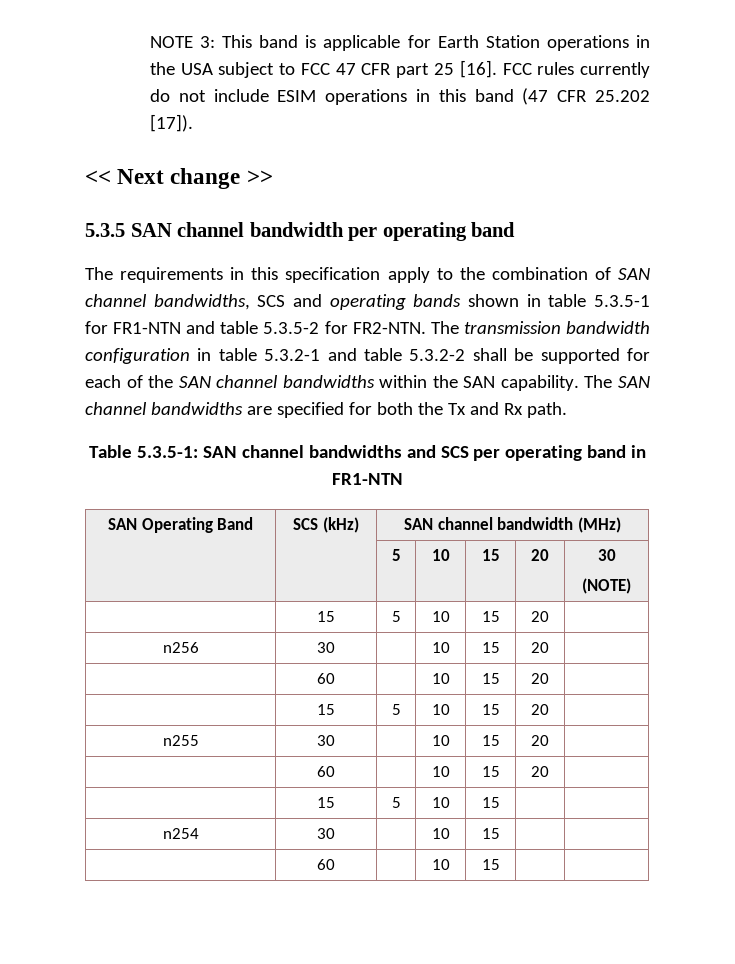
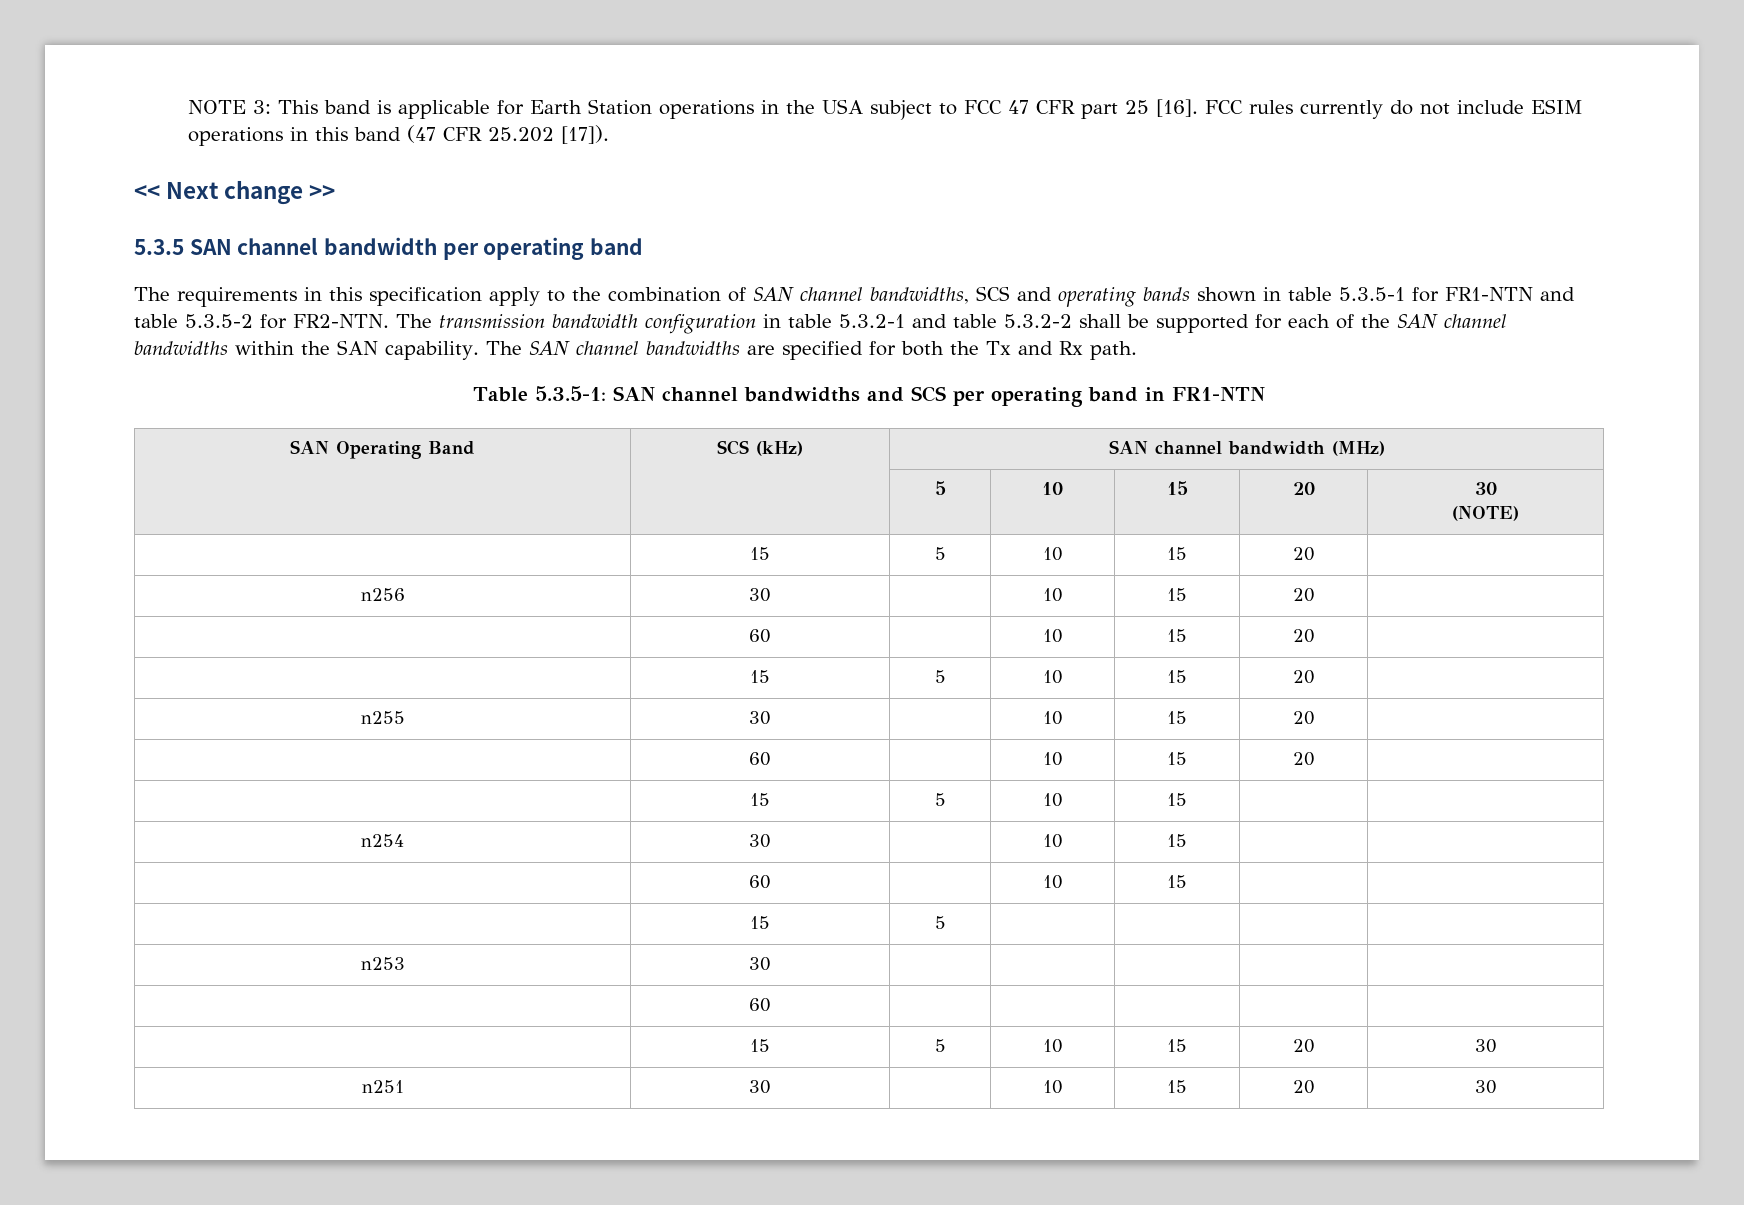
(500, 864) none -> [750,916,770,929] [934,916,946,929] [360,957,405,970] [749,957,771,971] [749,998,771,1012] [750,1039,770,1052] [934,1039,946,1052] [1042,1039,1063,1053] [1167,1039,1187,1052] [1292,1039,1315,1053] [1474,1039,1497,1053] [361,1080,404,1093] [749,1080,771,1094] [1042,1080,1063,1094] [1167,1080,1187,1093] [1292,1080,1315,1094] [1474,1080,1497,1094] // | 15 | 5 | | | | // n253 | 30 | | | | | // | 60 | | | | | // | 15 | 5 | 10 | 15 | 20 | 30 // n251 | 30 | | 10 | 15 | 20 | 30

